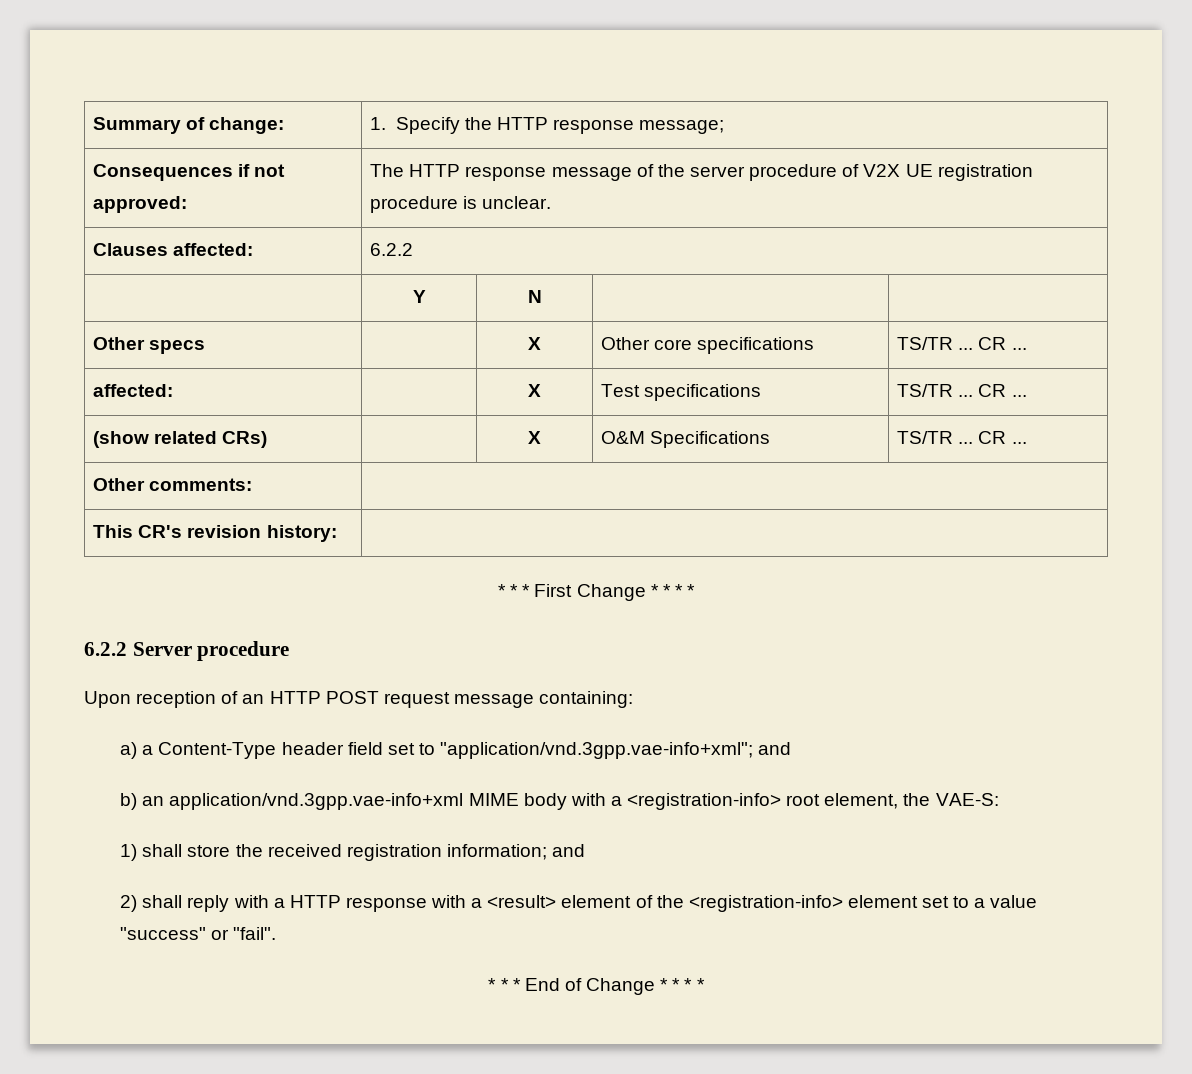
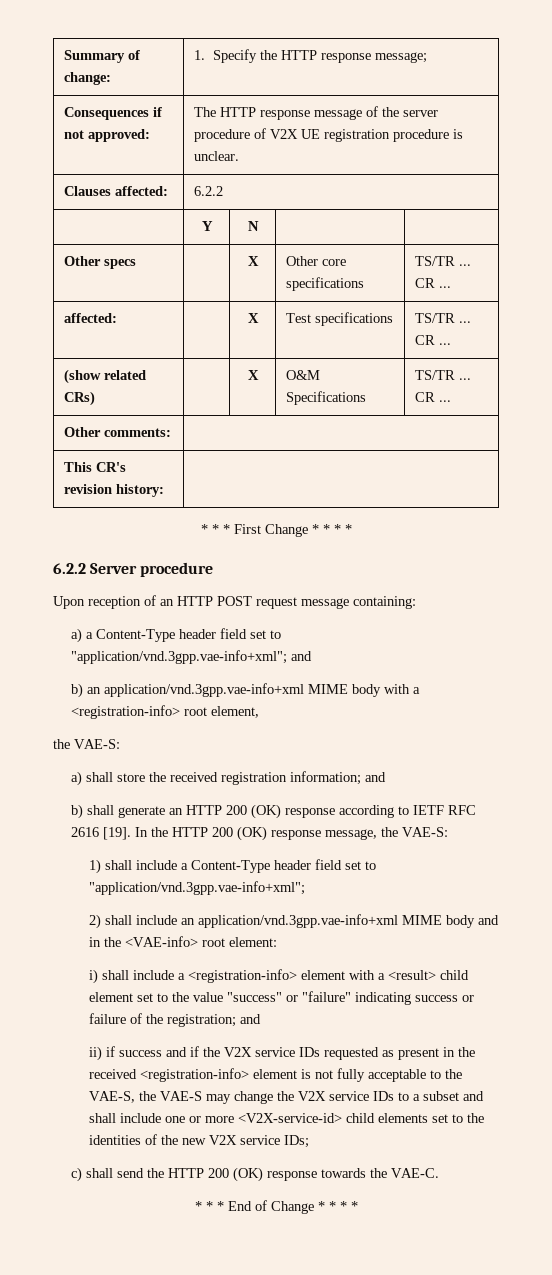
[903,793,999,806] [120,844,138,861] the VAE-S: // 1) -> [53,739,120,749] [70,771,82,786] // the VAE-S: // a)
[120,895,843,912] 2) shall reply with a HTTP response with a <result> element of the <registration-info> -> [70,804,476,819] [70,826,448,841] [88,859,376,874] [88,881,305,895] [88,914,499,929] [88,936,277,947] [88,969,469,984] b) shall generate an HTTP 200 (OK) response according to IETF RFC 2616 [19]. In the HTTP 200 (OK) response message, the VAE-S: // 1) shall include a Content-Type header field set to "application/vnd.3gpp.vae-info+xml"; // 2) shall include an application/vnd.3gpp.vae-info+xml MIME body and in the <VAE-info> root element: // i) shall include a <registration-info> element with a <result> child
[974,898,986,908] a -> [171,992,189,1002] the
[233,927,277,940] "fail". -> [301,991,474,1005] [88,1013,261,1027] [88,1046,475,1061] [88,1068,462,1082] [88,1091,484,1104] [88,1113,484,1123] [88,1134,309,1148] [70,1167,439,1182] "failure" indicating success or failure of the registration; and // ii) if success and if the V2X service IDs requested as present in the received <registration-info> element is not fully acceptable to the VAE-S, the VAE-S may change the V2X service IDs to a subset and shall include one or more <V2X-service-id> child elements set to the identities of the new V2X service IDs; // c) shall send the HTTP 200 (OK) response towards the VAE-C.

